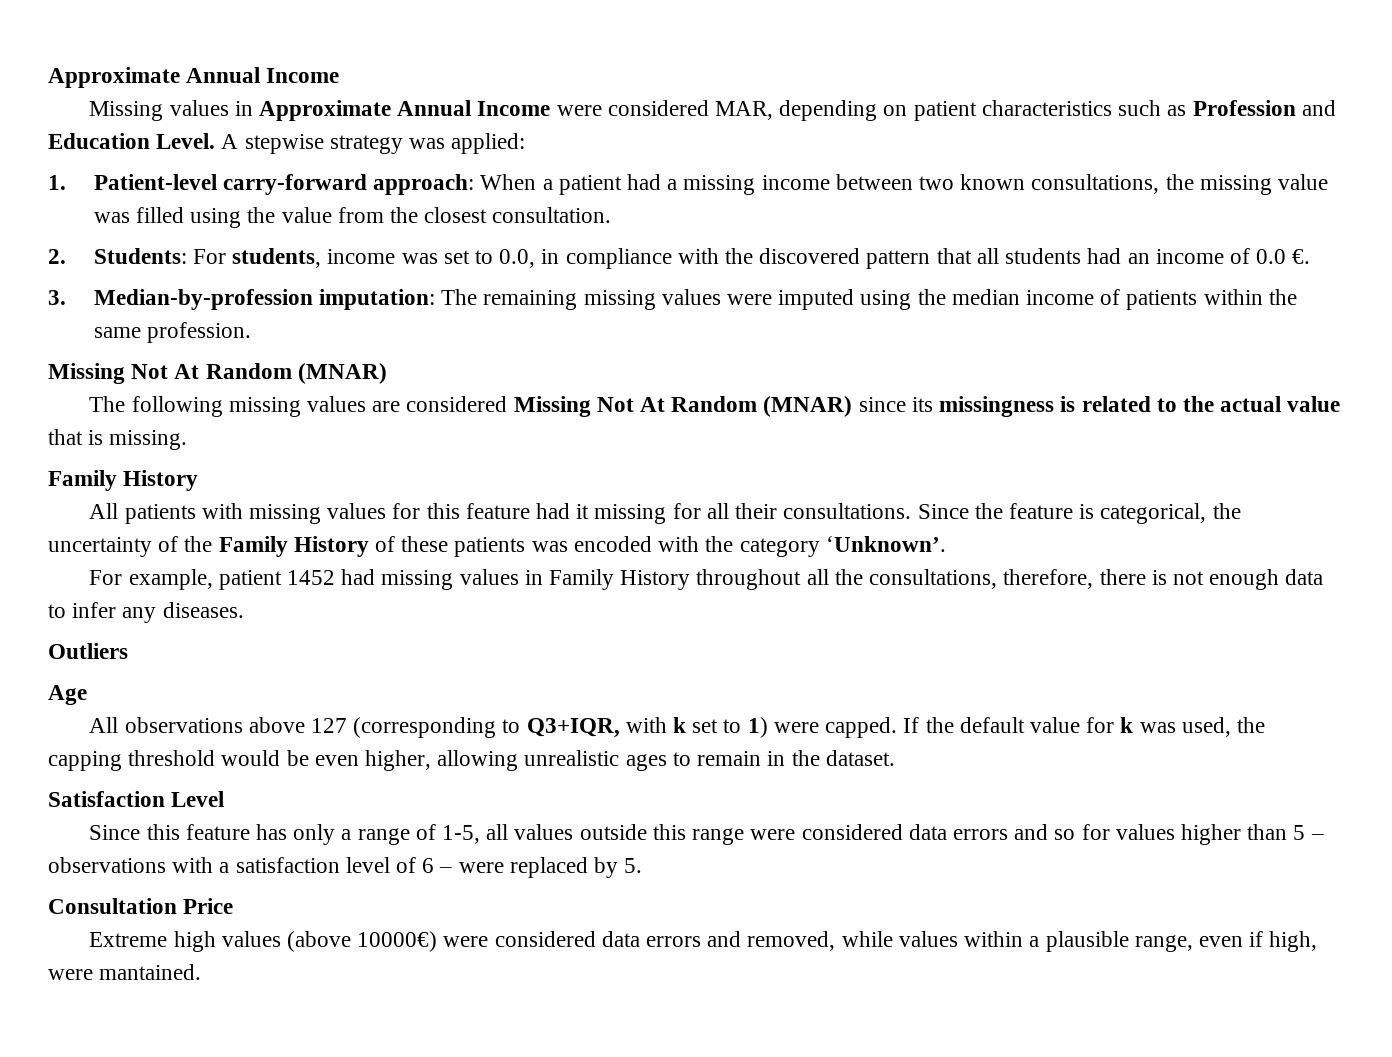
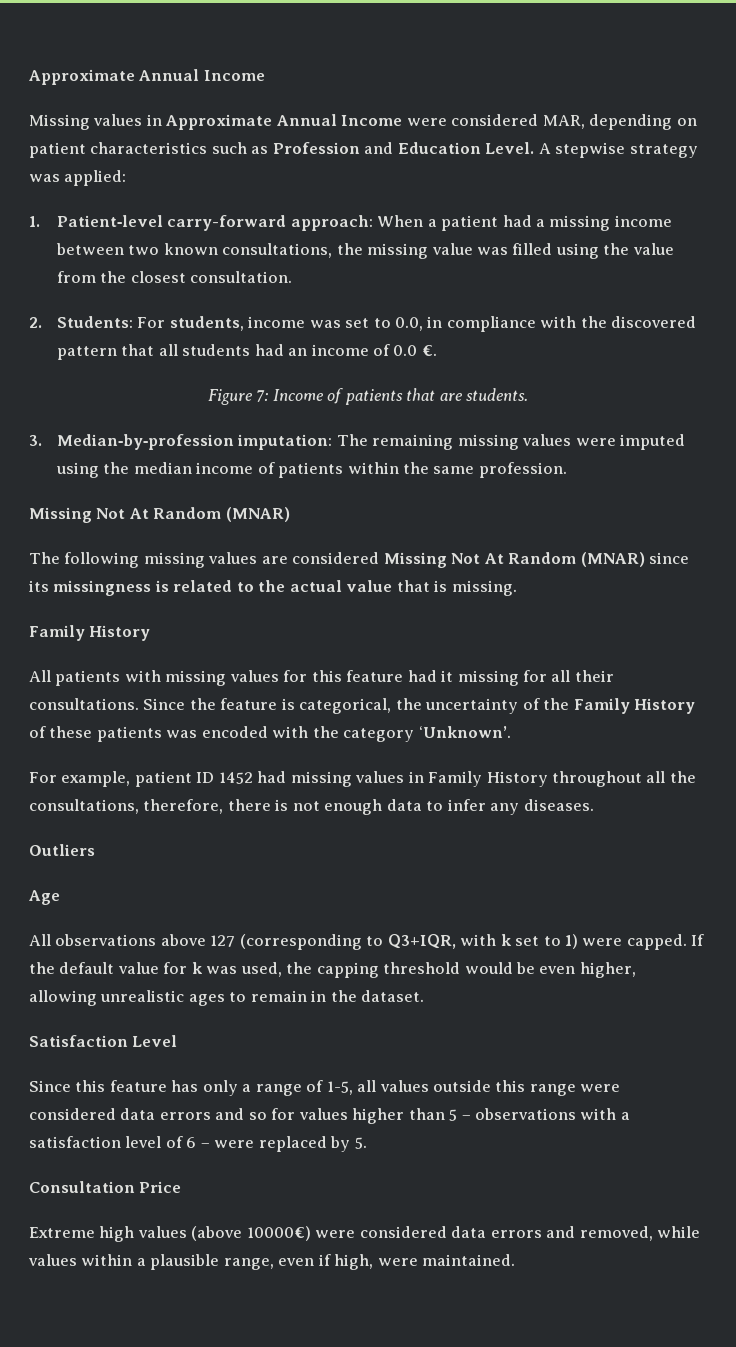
(1311, 256) none -> [207,388,529,405] // Figure 7: Income of patients that are students.
(282, 580) none -> [196,772,215,783] ID
[99,964,202,980] mantained. -> [422,1254,516,1266] maintained.

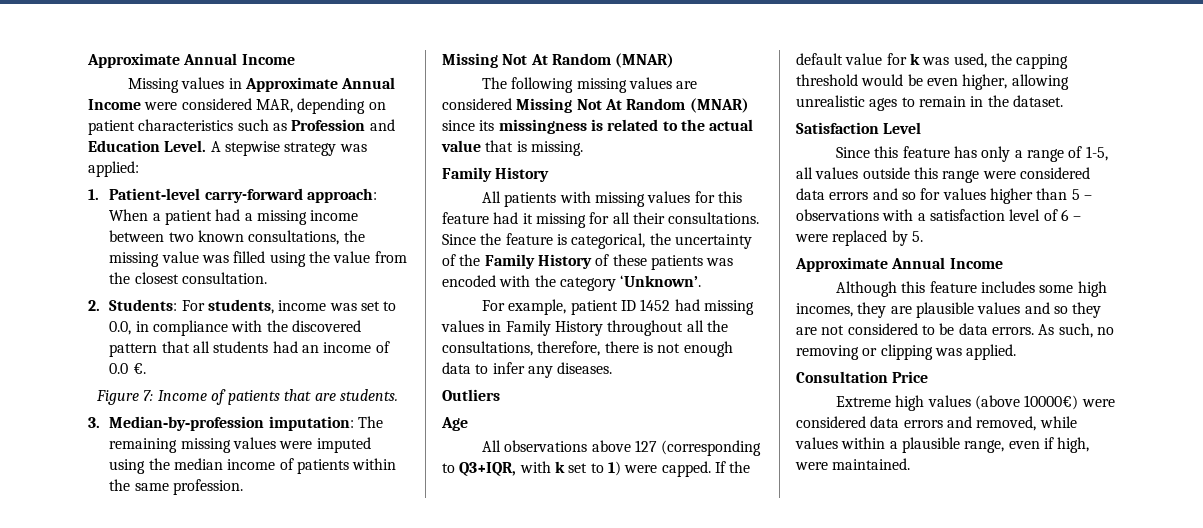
(367, 1143) none -> [795,257,1003,272] [835,281,1107,297] [796,302,1102,318] [796,323,1114,338] [796,344,1017,360] // Approximate Annual Income // Although this feature includes some high incomes, they are plausible values and so they are not considered to be data errors. As such, no removing or clipping was applied.

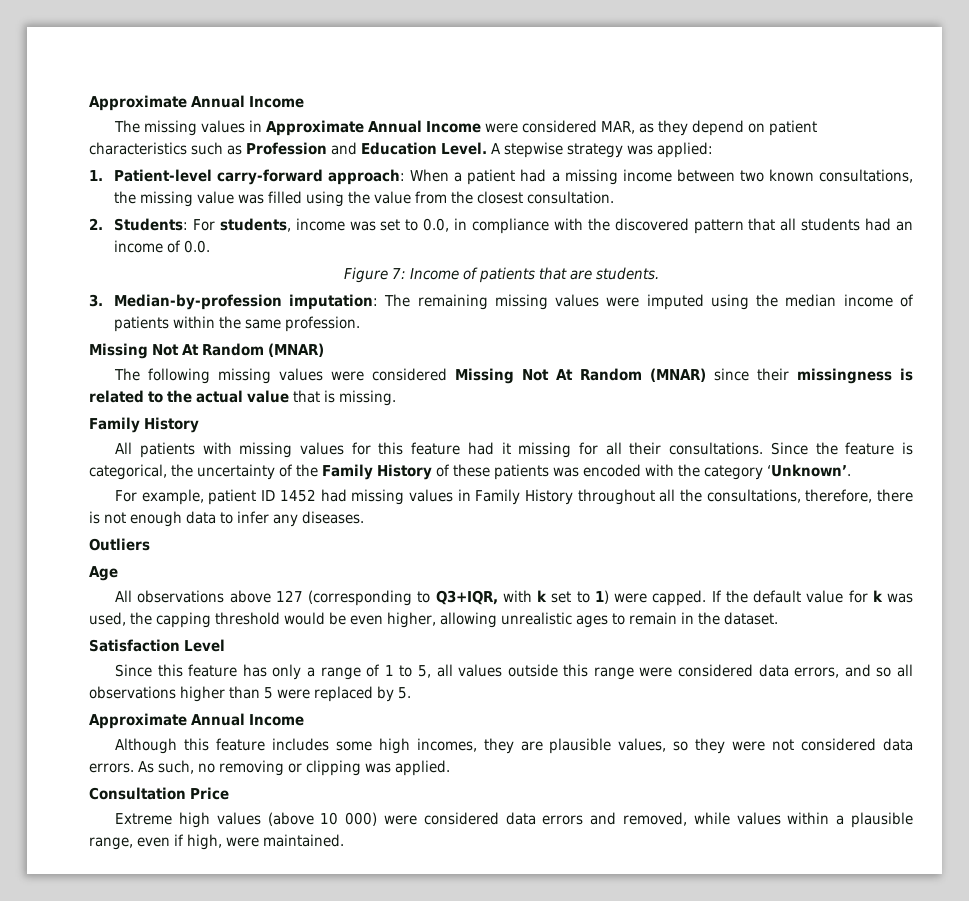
[87,53,295,68] [127,78,179,93] Approximate Annual Income // Missing -> [89,95,304,111] [114,120,198,136] Approximate Annual Income // The missing
[297,98,366,114] depending -> [639,120,745,136] as they depend
[109,363,146,374] 0.0 €. -> [183,240,210,253] 0.0.
[676,81,698,89] are -> [331,371,365,381] were
[479,120,495,131] its -> [757,368,790,381] their
[1085,146,1108,161] 1-5, -> [384,665,431,678] 1 to 5,
[829,188,986,200] errors and so for values -> [794,664,914,678] [89,686,176,699] errors, and so all observations
[1083,195,1092,200] [796,209,1082,221] – observations with a satisfaction level of 6 – -> (273, 693) none
[977,302,1050,314] values and -> [618,738,667,752] values,
[796,327,817,335] are -> [732,741,766,751] were
[921,323,955,335] to be -> (877, 744) none
[1024,395,1079,410] 10000€) -> [320,812,378,826] 10 000)

